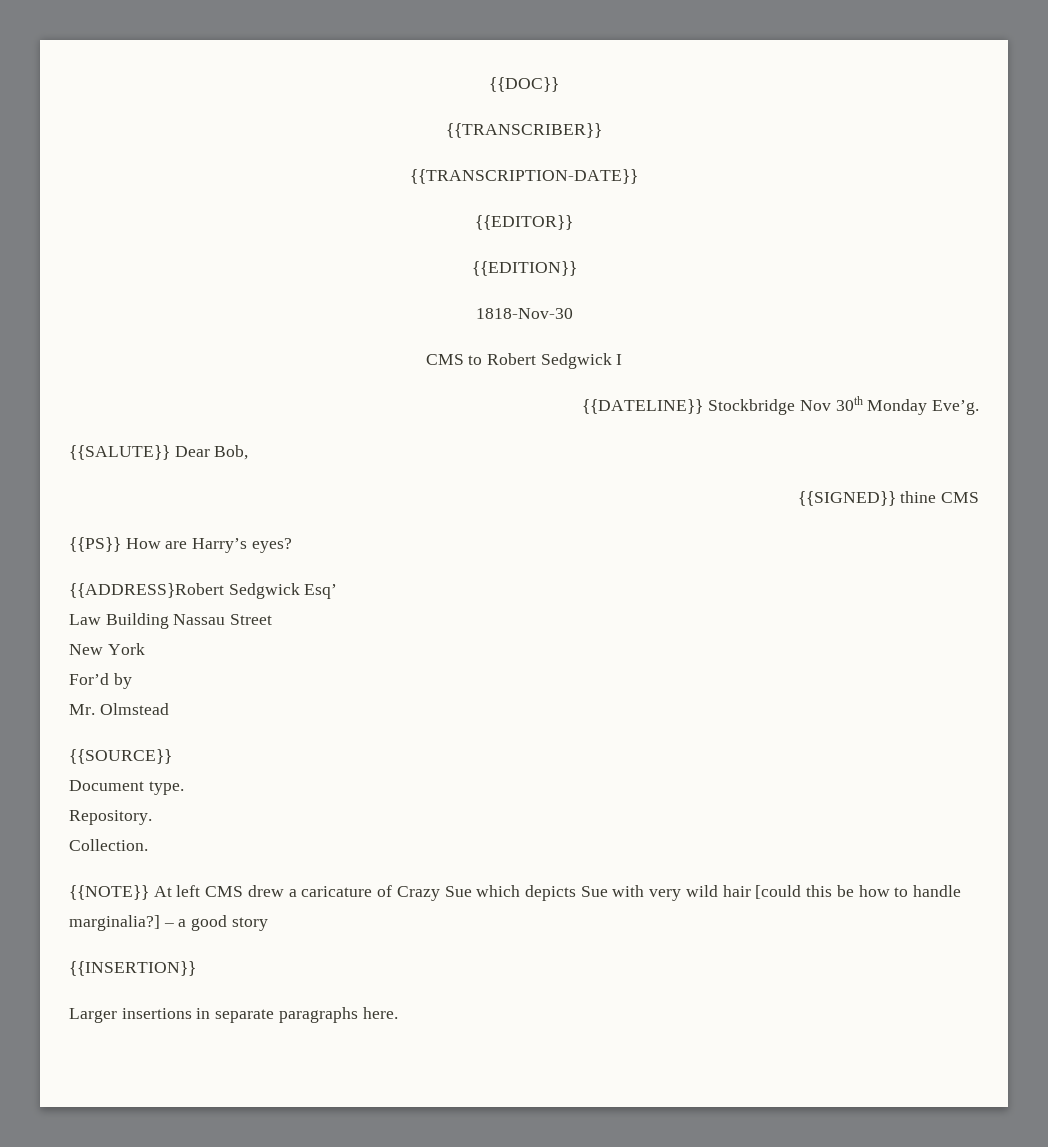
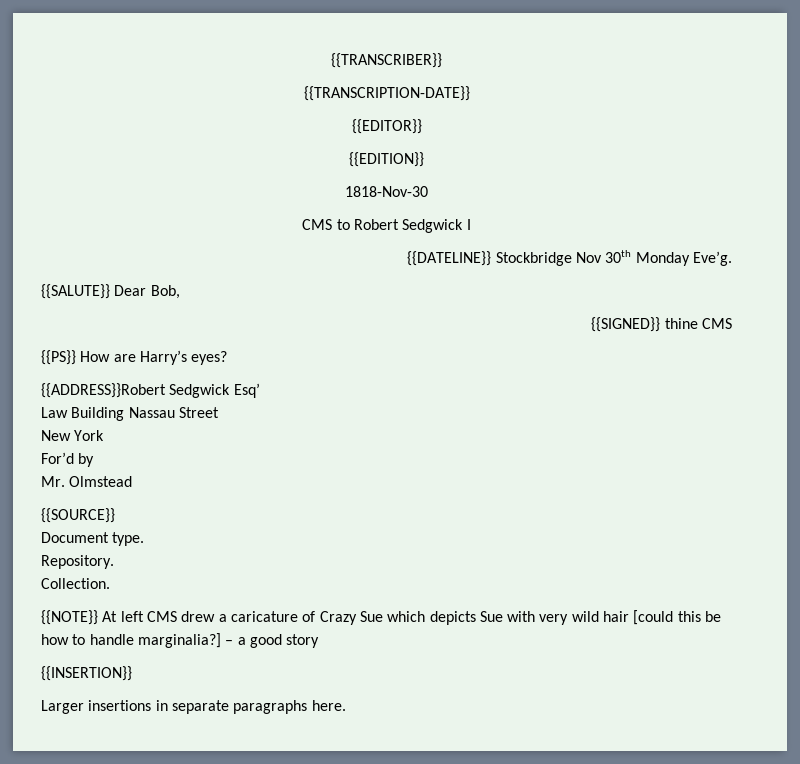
[489,77,559,92] {{DOC}} // -> (331, 60) none
[69,583,224,598] {{ADDRESS}Robert -> [41,383,166,398] {{ADDRESS}}Robert

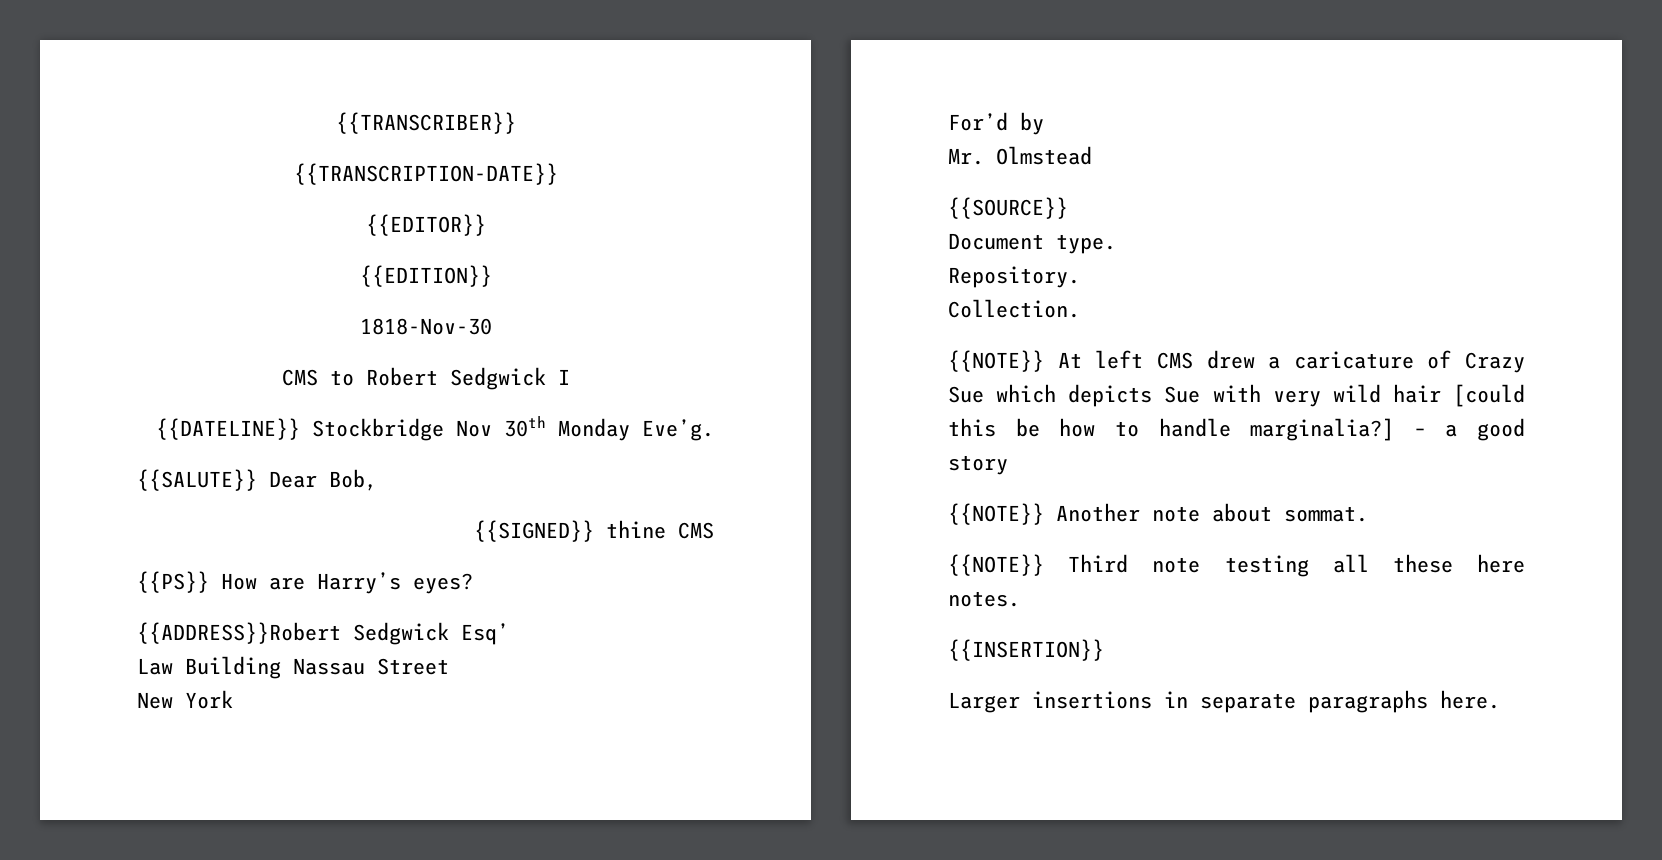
(320, 641) none -> [948,503,1368,525] [948,554,1525,577] [948,591,1020,607] // {{NOTE}} Another note about sommat. // {{NOTE}} Third note testing all these here notes.

